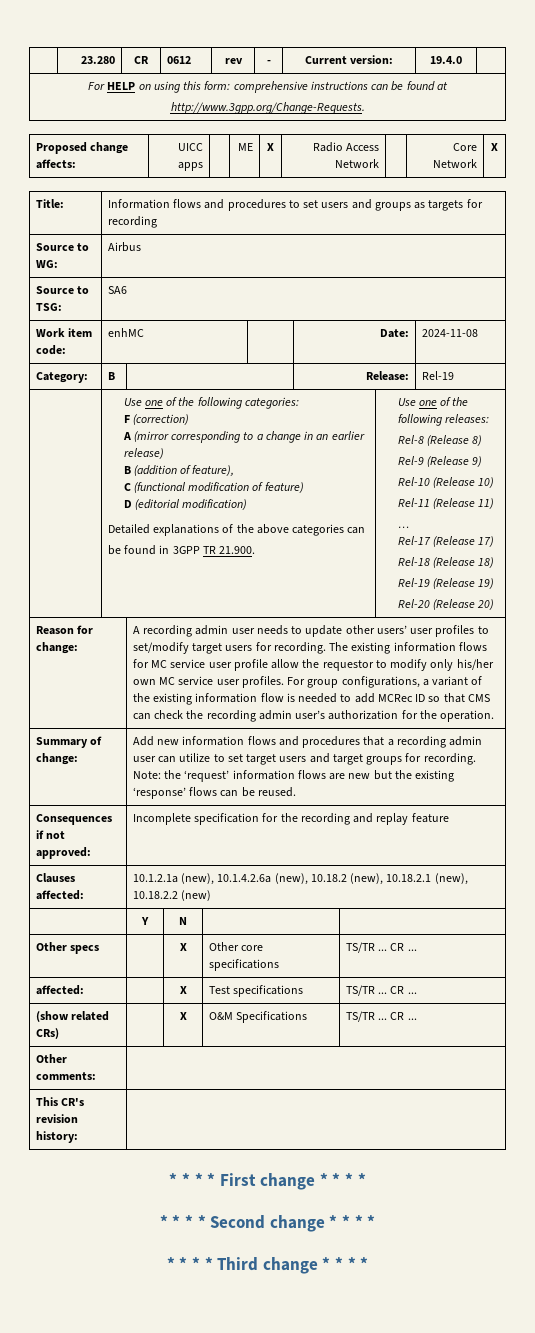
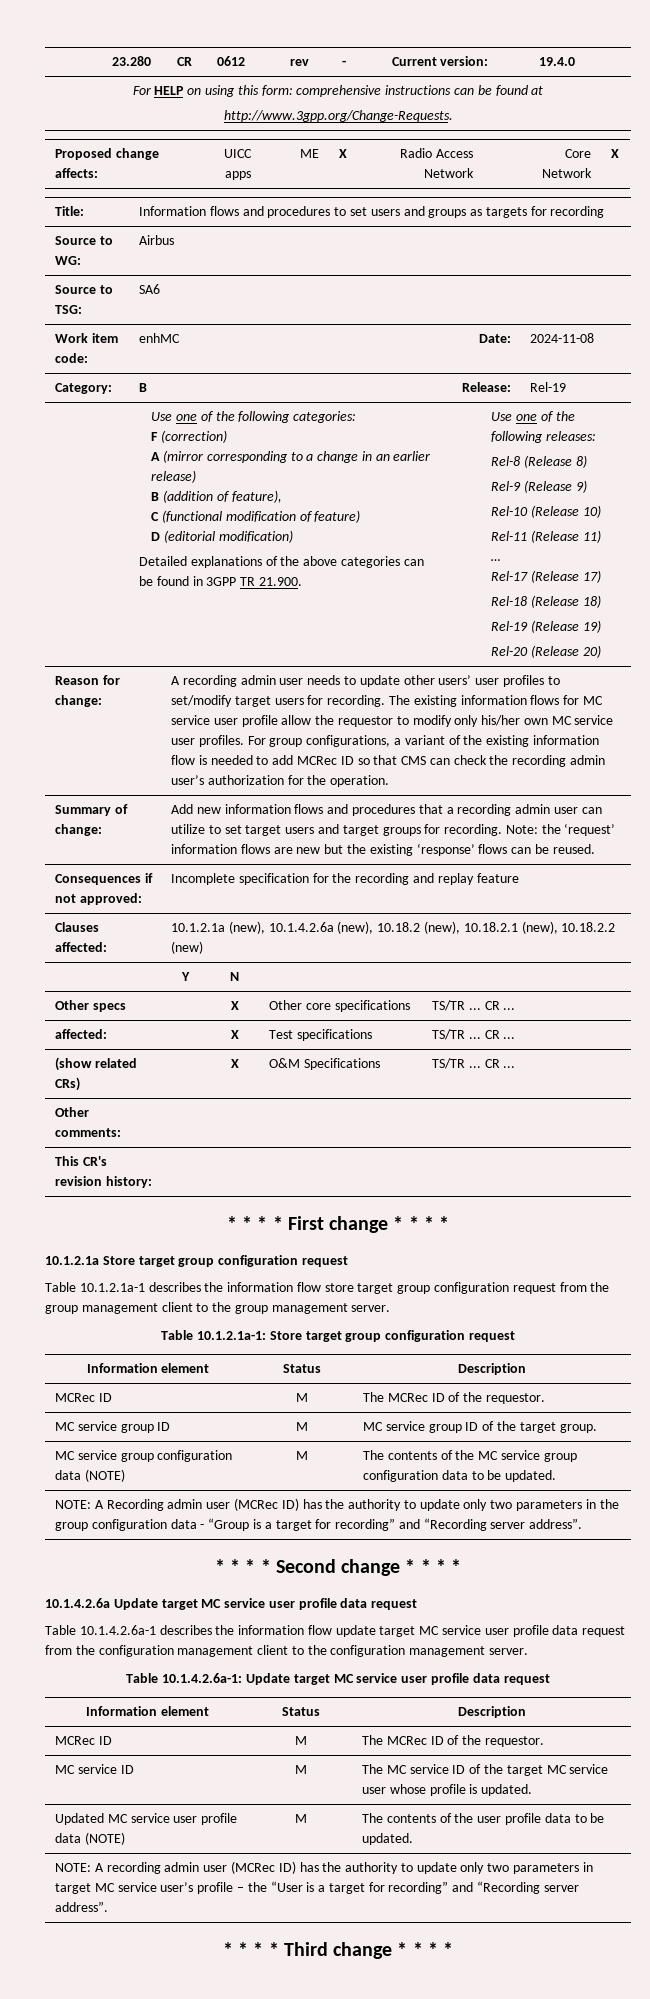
(366, 1179) none -> [45,1255,348,1267] [45,1282,610,1294] [45,1302,391,1314] [161,1330,515,1342] [86,1363,210,1373] [283,1364,321,1373] [458,1363,526,1375] [55,1393,112,1402] [296,1393,308,1402] [363,1392,545,1404] [55,1421,171,1433] [296,1422,308,1431] [363,1421,597,1433] [55,1450,233,1462] [55,1469,125,1482] [296,1451,308,1460] [363,1450,577,1462] [363,1470,557,1482] [55,1498,619,1511] [55,1518,583,1531] // 10.1.2.1a Store target group configuration request // Table 10.1.2.1a-1 describes the information flow store target group configuration request from the group management client to the group management server. // Table 10.1.2.1a-1: Store target group configuration request // Information element | Status | Description // MCRec ID | M | The MCRec ID of the requestor. // MC service group ID | M | MC service group ID of the target group. // MC service group configuration data (NOTE) | M | The contents of the MC service group configuration data to be updated. // NOTE: A Recording admin user (MCRec ID) has the authority to update only two parameters in the group configuration data - “Group is a target for recording” and “Recording server address”.
(376, 1221) none -> [45,1598,418,1610] [45,1625,626,1637] [45,1645,529,1657] [126,1673,550,1685] [86,1706,209,1716] [282,1707,320,1716] [457,1706,526,1718] [55,1736,112,1745] [295,1736,307,1745] [362,1735,544,1747] [55,1764,134,1774] [295,1765,307,1774] [362,1764,609,1776] [362,1784,533,1796] [55,1813,238,1825] [55,1832,125,1845] [295,1814,307,1823] [362,1813,605,1825] [362,1833,414,1845] [55,1861,593,1874] [55,1881,579,1894] [55,1901,109,1912] // 10.1.4.2.6a Update target MC service user profile data request // Table 10.1.4.2.6a-1 describes the information flow update target MC service user profile data request from the configuration management client to the configuration management server. // Table 10.1.4.2.6a-1: Update target MC service user profile data request // Information element | Status | Description // MCRec ID | M | The MCRec ID of the requestor. // MC service ID | M | The MC service ID of the target MC service user whose profile is updated. // Updated MC service user profile data (NOTE) | M | The contents of the user profile data to be updated. // NOTE: A recording admin user (MCRec ID) has the authority to update only two parameters in target MC service user’s profile – the “User is a target for recording” and “Recording server address”.

